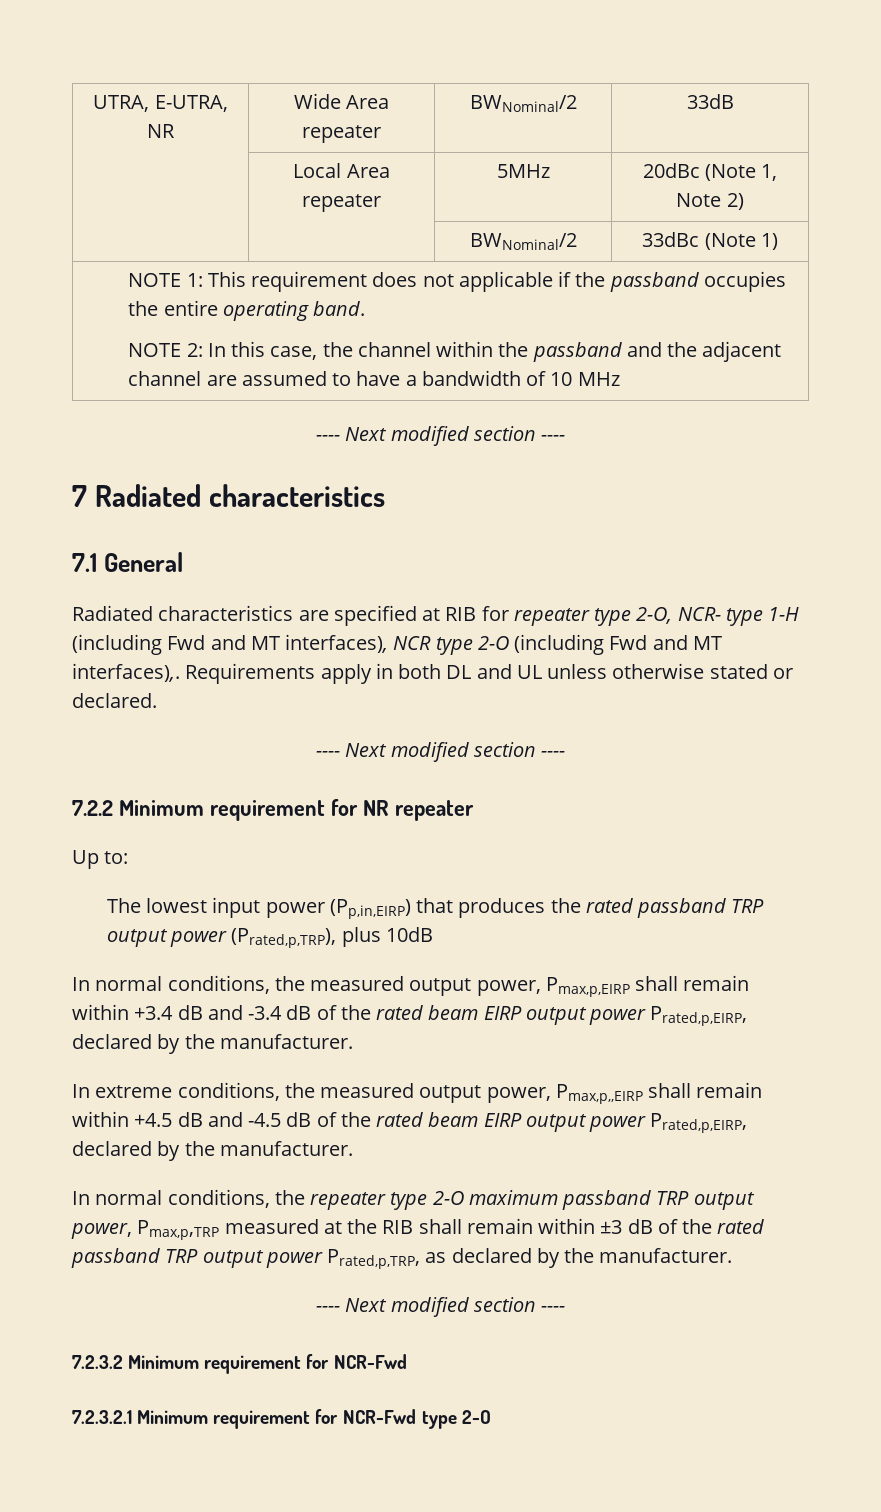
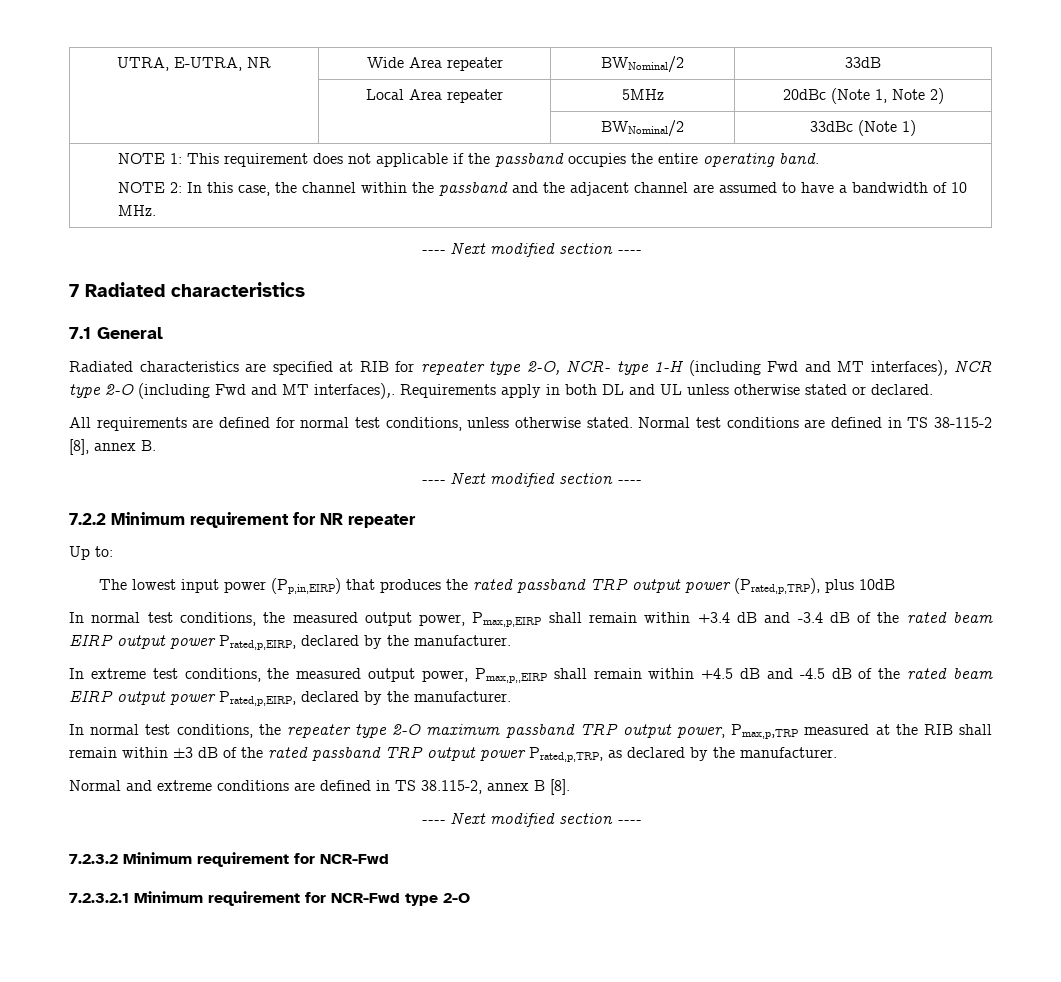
[577,372,620,386] MHz -> [117,205,156,216] MHz.
(157, 700) none -> [69,417,992,431] [69,439,156,455] // All requirements are defined for normal test conditions, unless otherwise stated. Normal test conditions are defined in TS 38-115-2 [8], annex B.
(163, 983) none -> [147,612,173,623] test
(173, 1091) none -> [152,668,178,679] test
(163, 1197) none -> [145,724,171,735] test
(733, 1255) none -> [69,779,570,795] // Normal and extreme conditions are defined in TS 38.115-2, annex B [8].

